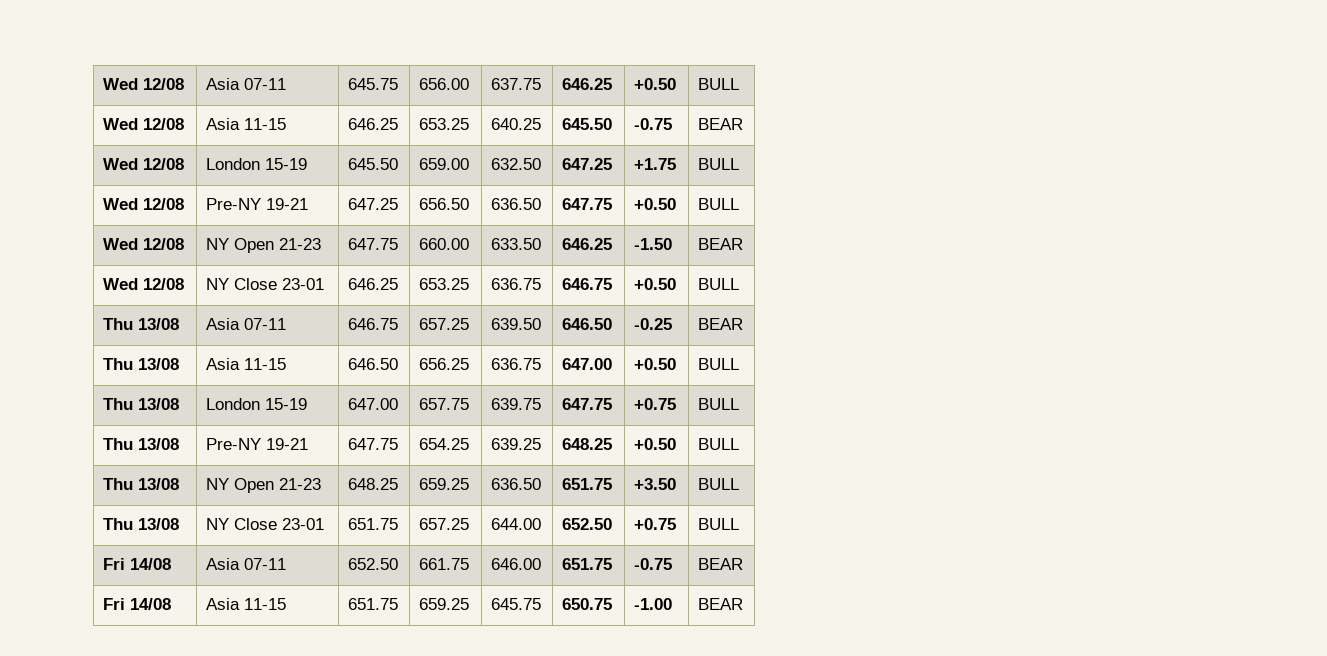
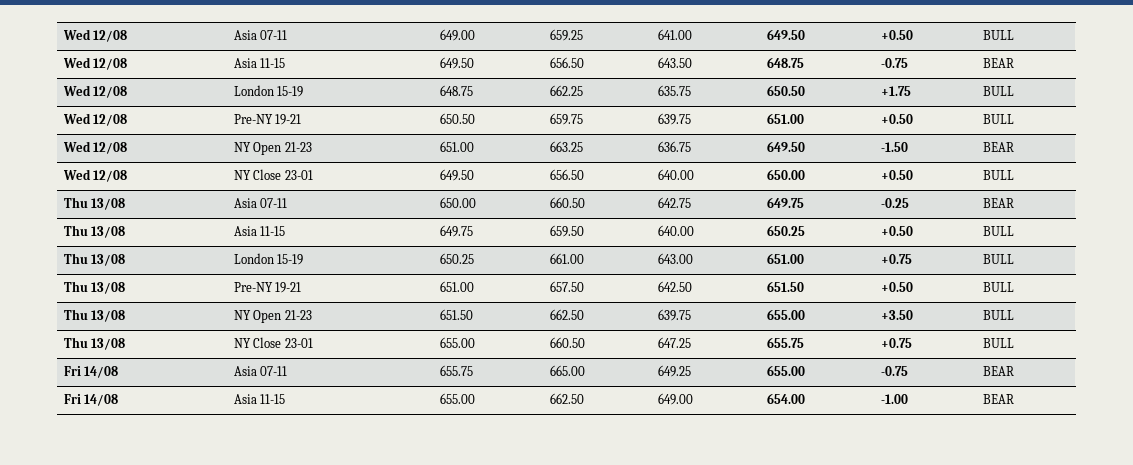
[348,78,399,90] [419,78,470,90] [491,78,542,90] [562,78,613,90] 645.75 | 656.00 | 637.75 | 646.25 -> [440,29,476,41] [550,29,584,41] [658,29,693,40] [767,29,806,40] 649.00 | 659.25 | 641.00 | 649.50
[348,118,399,130] [419,118,470,130] [491,118,542,130] [562,118,613,130] 646.25 | 653.25 | 640.25 | 645.50 -> [440,57,475,69] [550,57,585,68] [658,57,693,68] [767,57,805,68] 649.50 | 656.50 | 643.50 | 648.75
[348,158,399,170] [419,158,470,170] [491,158,542,170] [562,158,613,170] 645.50 | 659.00 | 632.50 | 647.25 -> [440,85,474,96] [550,85,584,96] [658,85,692,96] [767,85,806,96] 648.75 | 662.25 | 635.75 | 650.50
[348,198,399,210] [419,198,470,210] [491,198,542,210] [562,198,613,210] 647.25 | 656.50 | 636.50 | 647.75 -> [440,113,476,124] [550,113,584,125] [658,113,692,125] [767,113,805,124] 650.50 | 659.75 | 639.75 | 651.00
[348,238,399,250] [419,238,470,250] [491,238,542,250] [562,238,613,250] 647.75 | 660.00 | 633.50 | 646.25 -> [440,141,475,152] [550,141,584,152] [658,141,692,152] [767,141,806,152] 651.00 | 663.25 | 636.75 | 649.50
[348,278,399,290] [419,278,470,290] [491,278,542,290] [562,278,613,290] 646.25 | 653.25 | 636.75 | 646.75 -> [440,169,475,181] [550,169,585,180] [658,169,695,180] [767,169,806,180] 649.50 | 656.50 | 640.00 | 650.00
[348,318,399,330] [419,318,470,330] [491,318,542,330] [562,318,613,330] 646.75 | 657.25 | 639.50 | 646.50 -> [440,197,477,208] [550,197,586,208] [658,197,692,208] [767,197,805,208] 650.00 | 660.50 | 642.75 | 649.75
[348,358,399,370] [419,358,470,370] [491,358,542,370] [562,358,613,370] 646.50 | 656.25 | 636.75 | 647.00 -> [440,225,474,237] [550,225,585,237] [658,225,695,236] [767,225,806,236] 649.75 | 659.50 | 640.00 | 650.25
[348,398,399,410] [419,398,470,410] [491,398,542,410] [562,398,613,410] 647.00 | 657.75 | 639.75 | 647.75 -> [440,253,475,264] [550,253,585,264] [658,253,694,264] [767,253,805,264] 650.25 | 661.00 | 643.00 | 651.00
[348,438,399,450] [419,438,470,450] [491,438,542,450] [562,438,613,450] 647.75 | 654.25 | 639.25 | 648.25 -> [440,281,475,292] [550,281,585,292] [658,281,693,292] [767,281,805,292] 651.00 | 657.50 | 642.50 | 651.50
[348,478,399,490] [419,478,470,490] [491,478,542,490] [562,478,613,490] 648.25 | 659.25 | 636.50 | 651.75 -> [440,309,474,320] [550,309,585,320] [658,309,692,321] [767,309,806,320] 651.50 | 662.50 | 639.75 | 655.00
[348,518,399,530] [419,518,470,530] [491,518,542,530] [562,518,613,530] 651.75 | 657.25 | 644.00 | 652.50 -> [440,337,476,348] [550,337,586,348] [658,337,692,348] [767,337,805,348] 655.00 | 660.50 | 647.25 | 655.75
[348,558,399,570] [419,558,470,570] [491,558,542,570] [562,558,613,570] 652.50 | 661.75 | 646.00 | 651.75 -> [440,365,474,376] [550,365,586,376] [658,365,692,377] [767,365,806,376] 655.75 | 665.00 | 649.25 | 655.00
[348,598,399,610] [419,598,470,610] [491,598,542,610] [562,598,613,610] 651.75 | 659.25 | 645.75 | 650.75 -> [440,393,476,404] [550,393,585,404] [658,393,694,405] [767,393,806,404] 655.00 | 662.50 | 649.00 | 654.00

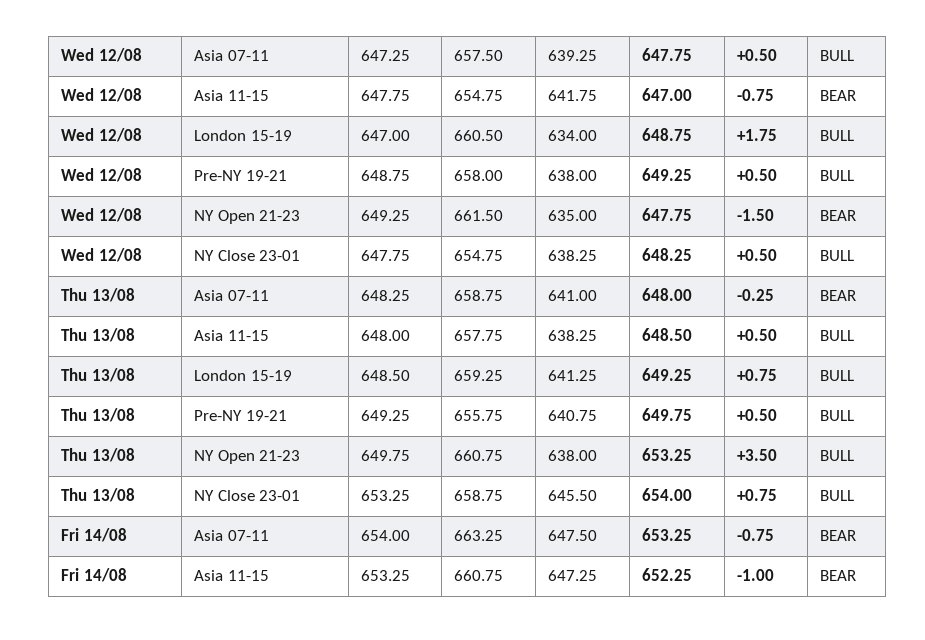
[440,29,476,41] [550,29,584,41] [658,29,693,40] [767,29,806,40] 649.00 | 659.25 | 641.00 | 649.50 -> [361,50,411,61] [454,50,504,61] [548,50,598,61] [642,48,693,61] 647.25 | 657.50 | 639.25 | 647.75
[440,57,475,69] [550,57,585,68] [658,57,693,68] [767,57,805,68] 649.50 | 656.50 | 643.50 | 648.75 -> [361,90,411,101] [454,90,504,101] [548,90,598,101] [642,88,693,101] 647.75 | 654.75 | 641.75 | 647.00
[440,85,474,96] [550,85,584,96] [658,85,692,96] [767,85,806,96] 648.75 | 662.25 | 635.75 | 650.50 -> [361,130,411,141] [454,130,504,141] [548,130,598,141] [642,128,693,141] 647.00 | 660.50 | 634.00 | 648.75
[440,113,476,124] [550,113,584,125] [658,113,692,125] [767,113,805,124] 650.50 | 659.75 | 639.75 | 651.00 -> [361,170,411,181] [454,170,504,181] [548,170,598,181] [642,168,693,181] 648.75 | 658.00 | 638.00 | 649.25
[440,141,475,152] [550,141,584,152] [658,141,692,152] [767,141,806,152] 651.00 | 663.25 | 636.75 | 649.50 -> [361,210,411,221] [454,210,504,221] [548,210,598,221] [642,208,693,221] 649.25 | 661.50 | 635.00 | 647.75
[440,169,475,181] [550,169,585,180] [658,169,695,180] [767,169,806,180] 649.50 | 656.50 | 640.00 | 650.00 -> [361,250,411,261] [454,250,504,261] [548,250,598,261] [642,248,693,261] 647.75 | 654.75 | 638.25 | 648.25
[440,197,477,208] [550,197,586,208] [658,197,692,208] [767,197,805,208] 650.00 | 660.50 | 642.75 | 649.75 -> [361,290,411,301] [454,290,504,301] [548,290,598,301] [642,288,693,301] 648.25 | 658.75 | 641.00 | 648.00
[440,225,474,237] [550,225,585,237] [658,225,695,236] [767,225,806,236] 649.75 | 659.50 | 640.00 | 650.25 -> [361,330,411,341] [454,330,504,341] [548,330,598,341] [642,328,693,341] 648.00 | 657.75 | 638.25 | 648.50
[440,253,475,264] [550,253,585,264] [658,253,694,264] [767,253,805,264] 650.25 | 661.00 | 643.00 | 651.00 -> [361,370,411,381] [454,370,504,381] [548,370,598,381] [642,368,693,381] 648.50 | 659.25 | 641.25 | 649.25
[440,281,475,292] [550,281,585,292] [658,281,693,292] [767,281,805,292] 651.00 | 657.50 | 642.50 | 651.50 -> [361,410,411,421] [454,410,504,421] [548,410,598,421] [642,408,693,421] 649.25 | 655.75 | 640.75 | 649.75
[440,309,474,320] [550,309,585,320] [658,309,692,321] [767,309,806,320] 651.50 | 662.50 | 639.75 | 655.00 -> [361,450,411,461] [454,450,504,461] [548,450,598,461] [642,448,693,461] 649.75 | 660.75 | 638.00 | 653.25
[440,337,476,348] [550,337,586,348] [658,337,692,348] [767,337,805,348] 655.00 | 660.50 | 647.25 | 655.75 -> [361,490,411,501] [454,490,504,501] [548,490,598,501] [642,488,693,501] 653.25 | 658.75 | 645.50 | 654.00
[440,365,474,376] [550,365,586,376] [658,365,692,377] [767,365,806,376] 655.75 | 665.00 | 649.25 | 655.00 -> [361,530,411,541] [454,530,504,541] [548,530,598,541] [642,528,693,541] 654.00 | 663.25 | 647.50 | 653.25
[440,393,476,404] [550,393,585,404] [658,393,694,405] [767,393,806,404] 655.00 | 662.50 | 649.00 | 654.00 -> [361,570,411,581] [454,570,504,581] [548,570,598,581] [642,568,693,581] 653.25 | 660.75 | 647.25 | 652.25

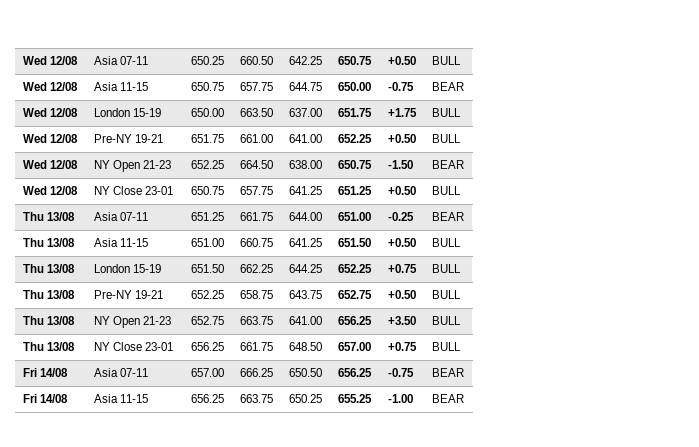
[361,50,411,61] [454,50,504,61] [548,50,598,61] [642,48,693,61] 647.25 | 657.50 | 639.25 | 647.75 -> [190,56,224,65] [239,56,273,65] [288,56,322,65] [337,56,372,65] 650.25 | 660.50 | 642.25 | 650.75
[361,90,411,101] [454,90,504,101] [548,90,598,101] [642,88,693,101] 647.75 | 654.75 | 641.75 | 647.00 -> [190,82,224,91] [239,82,273,91] [288,82,322,91] [337,82,371,91] 650.75 | 657.75 | 644.75 | 650.00
[361,130,411,141] [454,130,504,141] [548,130,598,141] [642,128,693,141] 647.00 | 660.50 | 634.00 | 648.75 -> [190,108,224,117] [239,108,273,117] [288,108,322,117] [337,108,372,117] 650.00 | 663.50 | 637.00 | 651.75
[361,170,411,181] [454,170,504,181] [548,170,598,181] [642,168,693,181] 648.75 | 658.00 | 638.00 | 649.25 -> [190,134,224,143] [239,134,273,143] [288,134,322,143] [337,134,372,143] 651.75 | 661.00 | 641.00 | 652.25
[361,210,411,221] [454,210,504,221] [548,210,598,221] [642,208,693,221] 649.25 | 661.50 | 635.00 | 647.75 -> [190,160,224,169] [239,160,273,169] [288,160,322,169] [337,160,372,169] 652.25 | 664.50 | 638.00 | 650.75
[361,250,411,261] [454,250,504,261] [548,250,598,261] [642,248,693,261] 647.75 | 654.75 | 638.25 | 648.25 -> [190,186,224,195] [239,186,273,195] [288,186,322,195] [337,186,372,195] 650.75 | 657.75 | 641.25 | 651.25
[361,290,411,301] [454,290,504,301] [548,290,598,301] [642,288,693,301] 648.25 | 658.75 | 641.00 | 648.00 -> [190,212,224,221] [239,212,273,221] [288,212,322,221] [337,212,371,221] 651.25 | 661.75 | 644.00 | 651.00
[361,330,411,341] [454,330,504,341] [548,330,598,341] [642,328,693,341] 648.00 | 657.75 | 638.25 | 648.50 -> [190,238,224,247] [239,238,273,247] [288,238,322,247] [337,238,371,247] 651.00 | 660.75 | 641.25 | 651.50
[361,370,411,381] [454,370,504,381] [548,370,598,381] [642,368,693,381] 648.50 | 659.25 | 641.25 | 649.25 -> [190,264,224,273] [239,264,273,273] [288,264,322,273] [337,264,372,273] 651.50 | 662.25 | 644.25 | 652.25
[361,410,411,421] [454,410,504,421] [548,410,598,421] [642,408,693,421] 649.25 | 655.75 | 640.75 | 649.75 -> [190,290,224,299] [239,290,273,299] [288,290,322,299] [337,290,372,299] 652.25 | 658.75 | 643.75 | 652.75
[361,450,411,461] [454,450,504,461] [548,450,598,461] [642,448,693,461] 649.75 | 660.75 | 638.00 | 653.25 -> [190,316,224,325] [239,316,273,325] [288,316,322,325] [337,316,372,325] 652.75 | 663.75 | 641.00 | 656.25
[361,490,411,501] [454,490,504,501] [548,490,598,501] [642,488,693,501] 653.25 | 658.75 | 645.50 | 654.00 -> [190,342,224,351] [239,342,273,351] [288,342,322,351] [337,342,371,351] 656.25 | 661.75 | 648.50 | 657.00
[361,530,411,541] [454,530,504,541] [548,530,598,541] [642,528,693,541] 654.00 | 663.25 | 647.50 | 653.25 -> [190,368,224,377] [239,368,273,377] [288,368,322,377] [337,368,372,377] 657.00 | 666.25 | 650.50 | 656.25
[361,570,411,581] [454,570,504,581] [548,570,598,581] [642,568,693,581] 653.25 | 660.75 | 647.25 | 652.25 -> [190,394,224,403] [239,394,273,403] [288,394,322,403] [337,394,372,403] 656.25 | 663.75 | 650.25 | 655.25

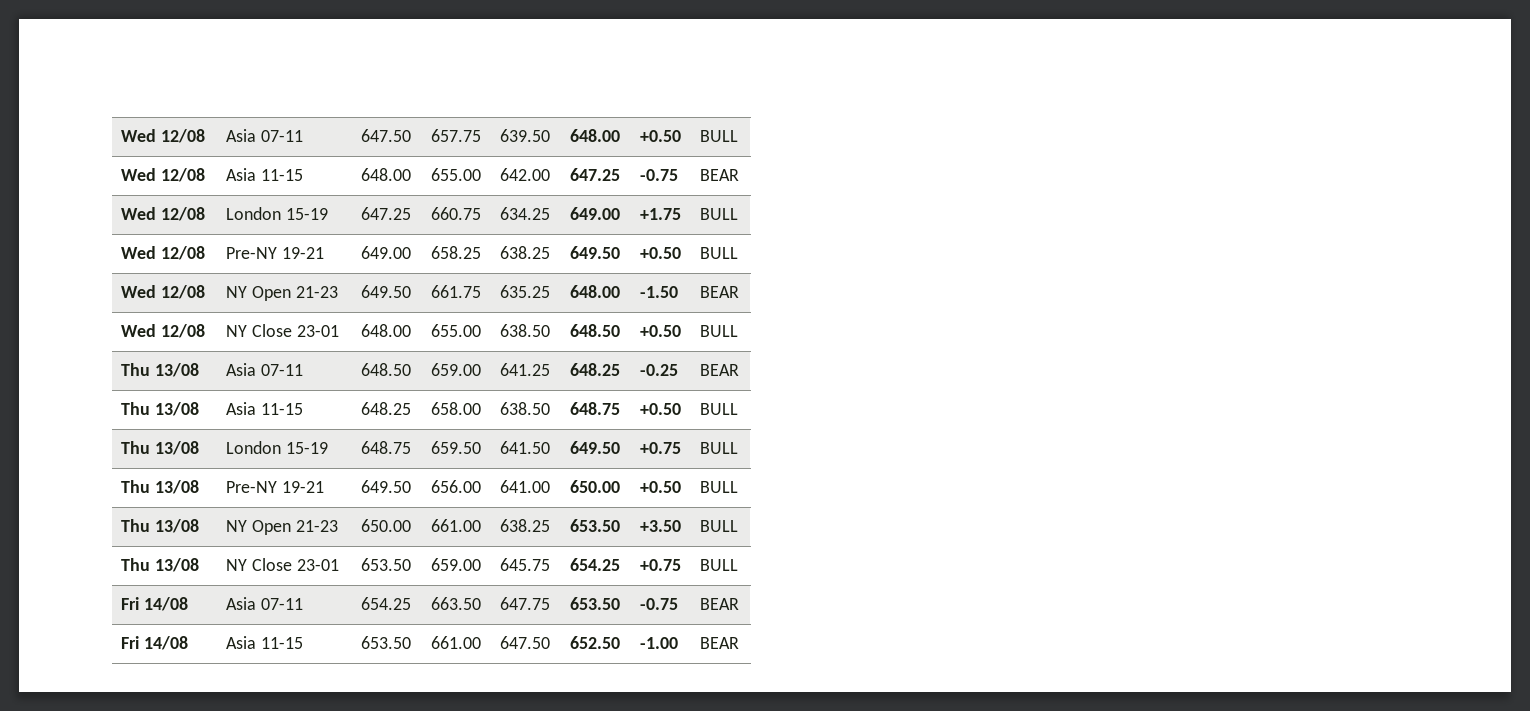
[190,56,224,65] [239,56,273,65] [288,56,322,65] [337,56,372,65] 650.25 | 660.50 | 642.25 | 650.75 -> [361,129,412,142] [431,129,482,142] [500,129,551,142] [570,129,621,142] 647.50 | 657.75 | 639.50 | 648.00
[190,82,224,91] [239,82,273,91] [288,82,322,91] [337,82,371,91] 650.75 | 657.75 | 644.75 | 650.00 -> [361,168,412,181] [431,168,482,181] [500,168,551,181] [570,168,621,181] 648.00 | 655.00 | 642.00 | 647.25
[190,108,224,117] [239,108,273,117] [288,108,322,117] [337,108,372,117] 650.00 | 663.50 | 637.00 | 651.75 -> [361,207,412,220] [431,207,482,220] [500,207,551,220] [570,207,621,220] 647.25 | 660.75 | 634.25 | 649.00
[190,134,224,143] [239,134,273,143] [288,134,322,143] [337,134,372,143] 651.75 | 661.00 | 641.00 | 652.25 -> [361,246,412,259] [431,246,482,259] [500,246,551,259] [570,246,621,259] 649.00 | 658.25 | 638.25 | 649.50
[190,160,224,169] [239,160,273,169] [288,160,322,169] [337,160,372,169] 652.25 | 664.50 | 638.00 | 650.75 -> [361,285,412,298] [431,285,482,298] [500,285,551,298] [570,285,621,298] 649.50 | 661.75 | 635.25 | 648.00
[190,186,224,195] [239,186,273,195] [288,186,322,195] [337,186,372,195] 650.75 | 657.75 | 641.25 | 651.25 -> [361,324,412,337] [431,324,482,337] [500,324,551,337] [570,324,621,337] 648.00 | 655.00 | 638.50 | 648.50
[190,212,224,221] [239,212,273,221] [288,212,322,221] [337,212,371,221] 651.25 | 661.75 | 644.00 | 651.00 -> [361,363,412,376] [431,363,482,376] [500,363,551,376] [570,363,621,376] 648.50 | 659.00 | 641.25 | 648.25
[190,238,224,247] [239,238,273,247] [288,238,322,247] [337,238,371,247] 651.00 | 660.75 | 641.25 | 651.50 -> [361,402,412,415] [431,402,482,415] [500,402,551,415] [570,402,621,415] 648.25 | 658.00 | 638.50 | 648.75
[190,264,224,273] [239,264,273,273] [288,264,322,273] [337,264,372,273] 651.50 | 662.25 | 644.25 | 652.25 -> [361,441,412,454] [431,441,482,454] [500,441,551,454] [570,441,621,454] 648.75 | 659.50 | 641.50 | 649.50
[190,290,224,299] [239,290,273,299] [288,290,322,299] [337,290,372,299] 652.25 | 658.75 | 643.75 | 652.75 -> [361,480,412,493] [431,480,482,493] [500,480,551,493] [570,480,621,493] 649.50 | 656.00 | 641.00 | 650.00
[190,316,224,325] [239,316,273,325] [288,316,322,325] [337,316,372,325] 652.75 | 663.75 | 641.00 | 656.25 -> [361,519,412,532] [431,519,482,532] [500,519,551,532] [570,519,621,532] 650.00 | 661.00 | 638.25 | 653.50
[190,342,224,351] [239,342,273,351] [288,342,322,351] [337,342,371,351] 656.25 | 661.75 | 648.50 | 657.00 -> [361,558,412,571] [431,558,482,571] [500,558,551,571] [570,558,621,571] 653.50 | 659.00 | 645.75 | 654.25
[190,368,224,377] [239,368,273,377] [288,368,322,377] [337,368,372,377] 657.00 | 666.25 | 650.50 | 656.25 -> [361,597,412,610] [431,597,482,610] [500,597,551,610] [570,597,621,610] 654.25 | 663.50 | 647.75 | 653.50
[190,394,224,403] [239,394,273,403] [288,394,322,403] [337,394,372,403] 656.25 | 663.75 | 650.25 | 655.25 -> [361,636,412,649] [431,636,482,649] [500,636,551,649] [570,636,621,649] 653.50 | 661.00 | 647.50 | 652.50

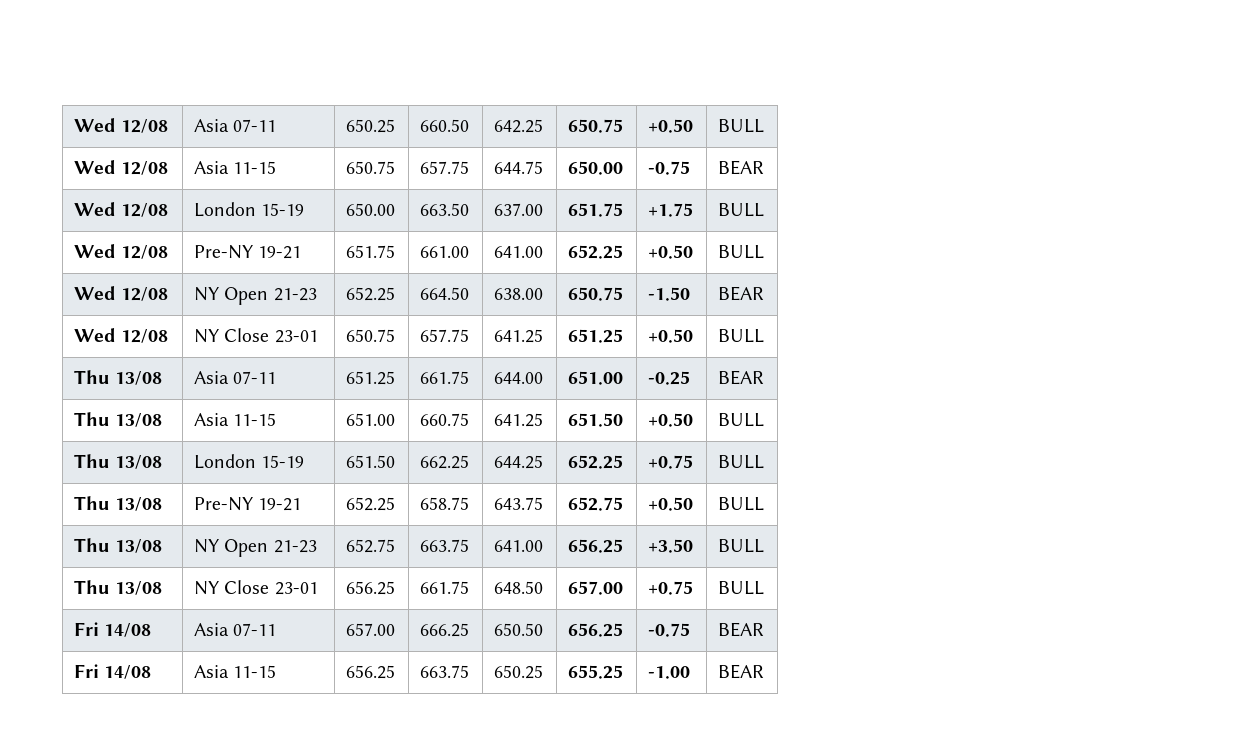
[361,129,412,142] [431,129,482,142] [500,129,551,142] [570,129,621,142] 647.50 | 657.75 | 639.50 | 648.00 -> [346,119,396,133] [420,119,470,132] [494,119,544,133] [568,119,624,133] 650.25 | 660.50 | 642.25 | 650.75
[361,168,412,181] [431,168,482,181] [500,168,551,181] [570,168,621,181] 648.00 | 655.00 | 642.00 | 647.25 -> [346,161,396,174] [420,161,470,174] [494,161,544,174] [568,161,624,175] 650.75 | 657.75 | 644.75 | 650.00
[361,207,412,220] [431,207,482,220] [500,207,551,220] [570,207,621,220] 647.25 | 660.75 | 634.25 | 649.00 -> [346,203,396,216] [420,203,470,216] [494,203,544,216] [568,203,624,217] 650.00 | 663.50 | 637.00 | 651.75
[361,246,412,259] [431,246,482,259] [500,246,551,259] [570,246,621,259] 649.00 | 658.25 | 638.25 | 649.50 -> [346,245,396,258] [420,246,470,258] [494,246,544,258] [568,245,624,259] 651.75 | 661.00 | 641.00 | 652.25
[361,285,412,298] [431,285,482,298] [500,285,551,298] [570,285,621,298] 649.50 | 661.75 | 635.25 | 648.00 -> [346,287,396,301] [420,287,470,300] [494,288,544,300] [568,287,624,301] 652.25 | 664.50 | 638.00 | 650.75
[361,324,412,337] [431,324,482,337] [500,324,551,337] [570,324,621,337] 648.00 | 655.00 | 638.50 | 648.50 -> [346,329,396,342] [420,329,470,342] [494,329,544,343] [568,329,624,343] 650.75 | 657.75 | 641.25 | 651.25
[361,363,412,376] [431,363,482,376] [500,363,551,376] [570,363,621,376] 648.50 | 659.00 | 641.25 | 648.25 -> [346,371,396,385] [420,371,470,384] [494,372,544,384] [568,371,624,385] 651.25 | 661.75 | 644.00 | 651.00
[361,402,412,415] [431,402,482,415] [500,402,551,415] [570,402,621,415] 648.25 | 658.00 | 638.50 | 648.75 -> [346,413,396,426] [420,413,470,426] [494,413,544,427] [568,413,624,427] 651.00 | 660.75 | 641.25 | 651.50
[361,441,412,454] [431,441,482,454] [500,441,551,454] [570,441,621,454] 648.75 | 659.50 | 641.50 | 649.50 -> [346,455,396,468] [420,455,470,469] [494,455,544,469] [568,455,624,469] 651.50 | 662.25 | 644.25 | 652.25
[361,480,412,493] [431,480,482,493] [500,480,551,493] [570,480,621,493] 649.50 | 656.00 | 641.00 | 650.00 -> [346,497,396,511] [420,497,470,510] [494,497,544,510] [568,497,624,511] 652.25 | 658.75 | 643.75 | 652.75
[361,519,412,532] [431,519,482,532] [500,519,551,532] [570,519,621,532] 650.00 | 661.00 | 638.25 | 653.50 -> [346,539,396,553] [420,539,470,552] [494,540,544,552] [568,539,624,553] 652.75 | 663.75 | 641.00 | 656.25
[361,558,412,571] [431,558,482,571] [500,558,551,571] [570,558,621,571] 653.50 | 659.00 | 645.75 | 654.25 -> [346,581,396,595] [420,581,470,594] [494,581,544,594] [568,581,624,595] 656.25 | 661.75 | 648.50 | 657.00
[361,597,412,610] [431,597,482,610] [500,597,551,610] [570,597,621,610] 654.25 | 663.50 | 647.75 | 653.50 -> [346,623,396,636] [420,623,470,637] [494,623,544,636] [568,623,624,637] 657.00 | 666.25 | 650.50 | 656.25
[361,636,412,649] [431,636,482,649] [500,636,551,649] [570,636,621,649] 653.50 | 661.00 | 647.50 | 652.50 -> [346,665,396,679] [420,665,470,678] [494,665,544,679] [568,665,624,679] 656.25 | 663.75 | 650.25 | 655.25

